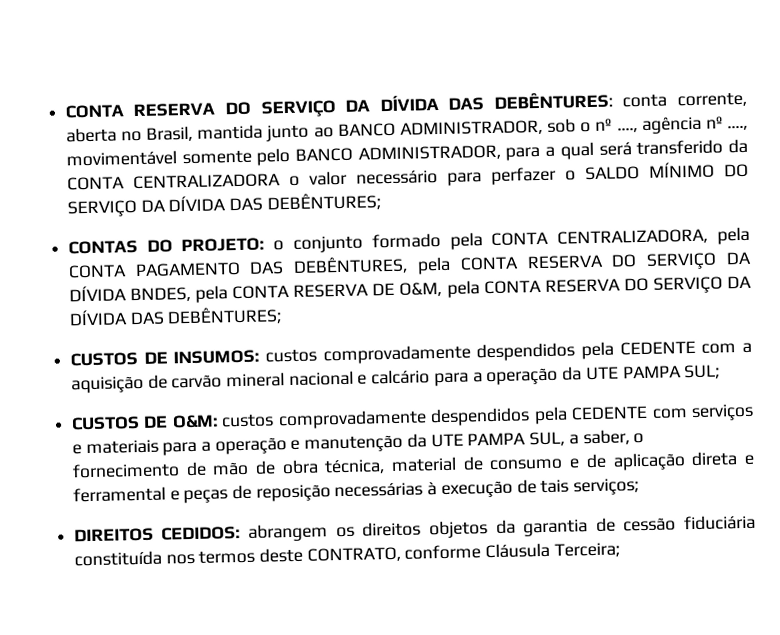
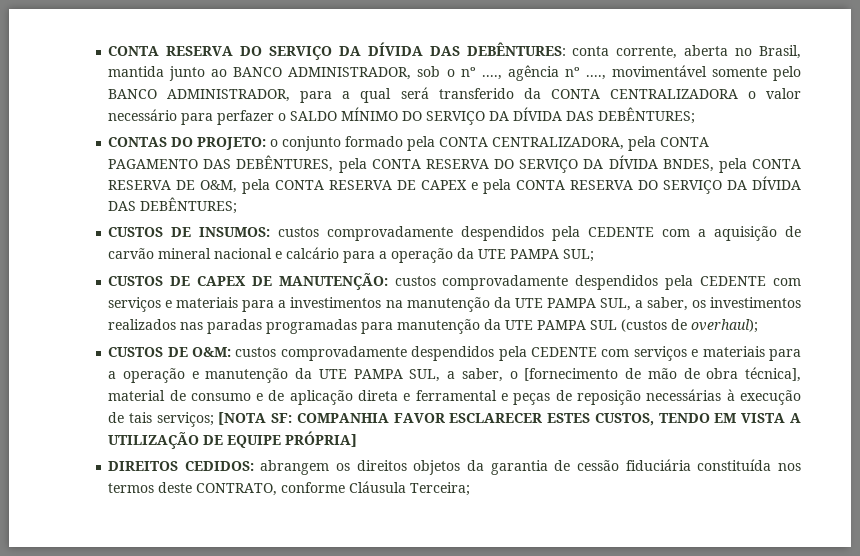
(621, 285) none -> [397,179,634,194] DE CAPEX e pela CONTA RESERVA
(721, 372) none -> [108,273,801,290] [108,297,801,312] [108,319,759,334] // CUSTOS DE CAPEX DE MANUTENÇÃO: custos comprovadamente despendidos pela CEDENTE com serviços e materiais para a investimentos na manutenção da UTE PAMPA SUL, a saber, os investimentos realizados nas paradas programadas para manutenção da UTE PAMPA SUL (custos de overhaul);
[71,462,180,479] fornecimento -> [524,368,619,381] [fornecimento
[324,459,386,475] técnica, -> [745,367,802,382] técnica],
(640, 487) none -> [218,412,802,426] [108,431,358,449] [NOTA SF: COMPANHIA FAVOR ESCLARECER ESTES CUSTOS, TENDO EM VISTA A UTILIZAÇÃO DE EQUIPE PRÓPRIA]

